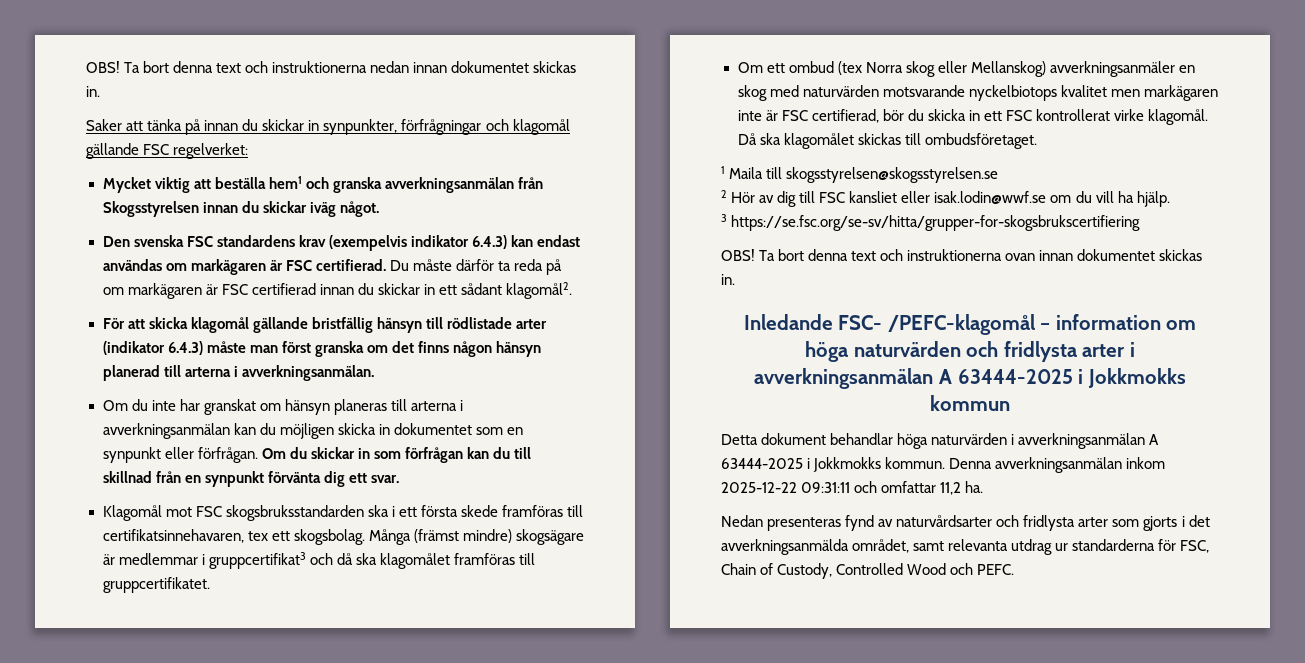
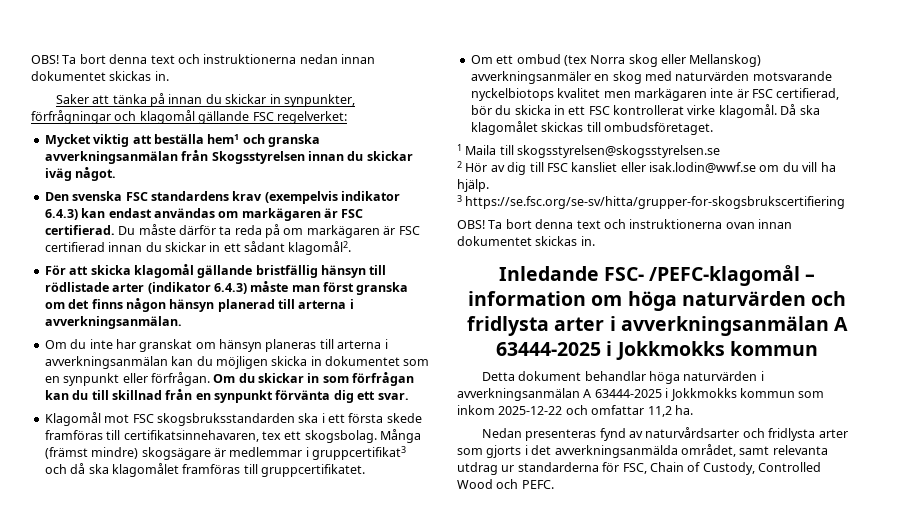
[885,457,1123,473] kommun. Denna avverkningsanmälan -> [739,388,825,398] kommun som
[801,482,851,493] 09:31:11 -> (563, 410) none

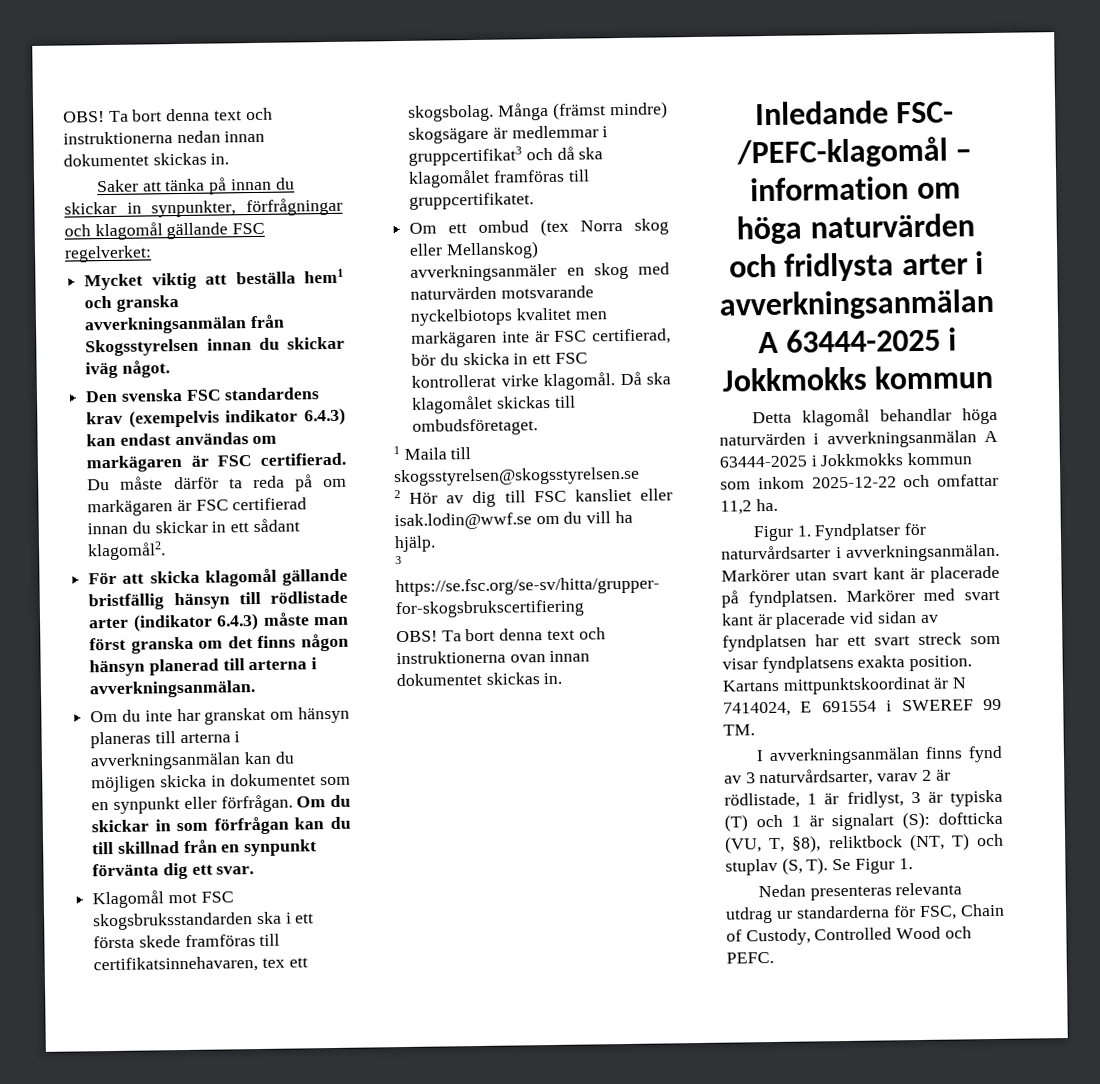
[518,371,582,381] dokument -> [801,408,870,427] klagomål
[481,427,848,441] [457,444,770,458] Nedan presenteras fynd av naturvårdsarter och fridlysta arter som gjorts i det avverkningsanmälda området, samt -> [752,522,927,542] [721,543,1000,562] [721,565,1000,583] [721,588,1000,608] [721,611,939,629] [722,632,1001,652] [722,655,973,674] [722,676,968,695] [723,698,1002,717] [723,724,755,736] [755,745,1003,766] [724,768,951,787] [724,789,1003,809] [724,811,1003,832] [725,833,1004,854] [725,857,913,876] [757,884,892,901] Figur 1. Fyndplatser för naturvårdsarter i avverkningsanmälan. Markörer utan svart kant är placerade på fyndplatsen. Markörer med svart kant är placerade vid sidan av fyndplatsen har ett svart streck som visar fyndplatsens exakta position. Kartans mittpunktskoordinat är N 7414024, E 691554 i SWEREF 99 TM. // I avverkningsanmälan finns fynd av 3 naturvårdsarter, varav 2 är rödlistade, 1 är fridlyst, 3 är typiska (T) och 1 är signalart (S): doftticka (VU, T, §8), reliktbock (NT, T) och stuplav (S, T). Se Figur 1. // Nedan presenteras

